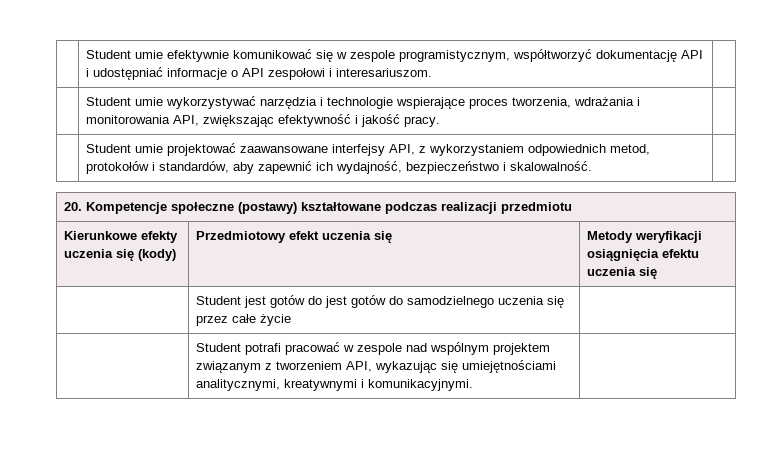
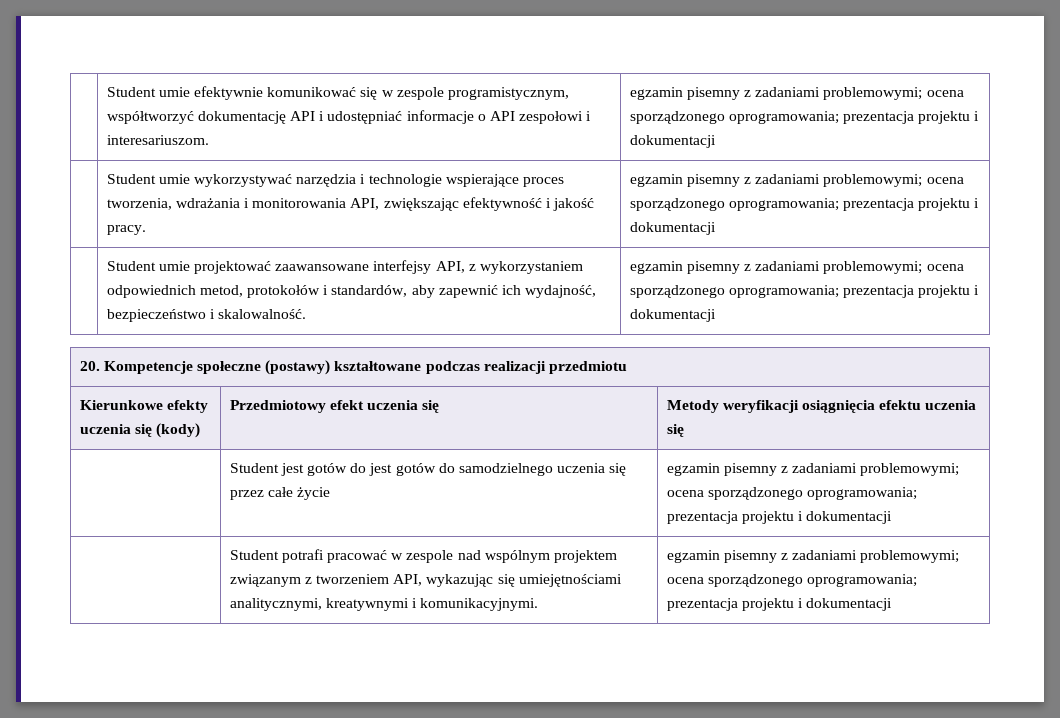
(432, 72) none -> [629,87,964,100] [629,111,980,124] [629,135,716,148] egzamin pisemny z zadaniami problemowymi; ocena sporządzonego oprogramowania; prezentacja projektu i dokumentacji
(440, 121) none -> [629,174,964,187] [629,198,980,211] [629,222,716,235] egzamin pisemny z zadaniami problemowymi; ocena sporządzonego oprogramowania; prezentacja projektu i dokumentacji
(592, 166) none -> [629,261,964,274] [629,285,980,298] [629,309,716,322] egzamin pisemny z zadaniami problemowymi; ocena sporządzonego oprogramowania; prezentacja projektu i dokumentacji
(291, 320) none -> [666,463,960,476] [666,487,918,500] [666,511,893,524] egzamin pisemny z zadaniami problemowymi; ocena sporządzonego oprogramowania; prezentacja projektu i dokumentacji
(473, 385) none -> [666,550,960,563] [666,574,918,587] [666,598,893,611] egzamin pisemny z zadaniami problemowymi; ocena sporządzonego oprogramowania; prezentacja projektu i dokumentacji

